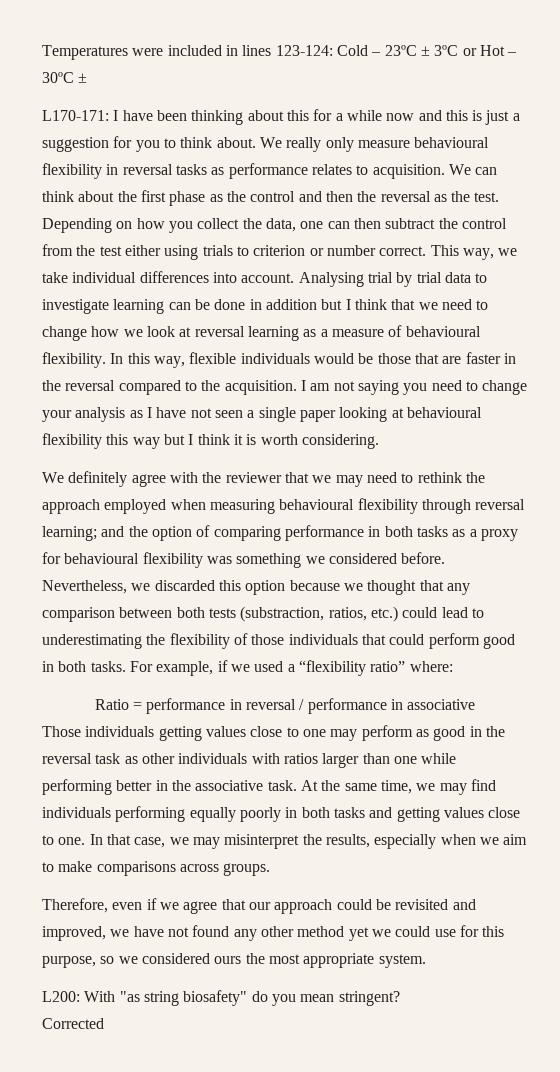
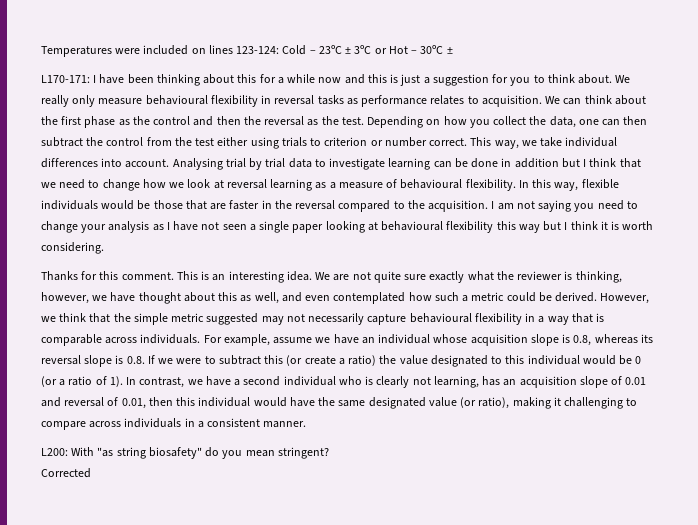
[225,45,238,56] in -> [191,48,206,54] on
[42,471,485,487] [42,498,526,514] [42,525,518,541] [42,552,446,568] [42,580,470,595] [42,606,484,622] [42,633,515,649] [42,660,453,676] [94,698,476,714] [42,725,505,741] [42,753,457,768] [42,779,496,795] [42,806,521,822] [42,834,528,849] [42,861,271,876] [42,898,476,914] [42,925,505,941] [42,953,426,968] We definitely agree with the reviewer that we may need to rethink the approach employed when measuring behavioural flexibility through reversal learning; and the option of comparing performance in both tasks as a proxy for behavioural flexibility was something we considered before. Nevertheless, we discarded this option because we thought that any comparison between both tests (substraction, ratios, etc.) could lead to underestimating the flexibility of those individuals that could perform good in both tasks. For example, if we used a “flexibility ratio” where: // Ratio = performance in reversal / performance in associative // Those individuals getting values close to one may perform as good in the reversal task as other individuals with ratios larger than one while performing better in the associative task. At the same time, we may find individuals performing equally poorly in both tasks and getting values close to one. In that case, we may misinterpret the results, especially when we aim to make comparisons across groups. // Therefore, even if we agree that our approach could be revisited and improved, we have not found any other method yet we could use for this purpose, so we considered ours the most appropriate system. -> [41,271,622,283] [41,292,650,304] [41,313,605,325] [41,334,653,346] [41,355,642,367] [41,376,647,388] [41,397,638,409] [41,418,307,430] Thanks for this comment. This is an interesting idea. We are not quite sure exactly what the reviewer is thinking, however, we have thought about this as well, and even contemplated how such a metric could be derived. However, we think that the simple metric suggested may not necessarily capture behavioural flexibility in a way that is comparable across individuals. For example, assume we have an individual whose acquisition slope is 0.8, whereas its reversal slope is 0.8. If we were to subtract this (or create a ratio) the value designated to this individual would be 0 (or a ratio of 1). In contrast, we have a second individual who is clearly not learning, has an acquisition slope of 0.01 and reversal of 0.01, then this individual would have the same designated value (or ratio), making it challenging to compare across individuals in a consistent manner.

